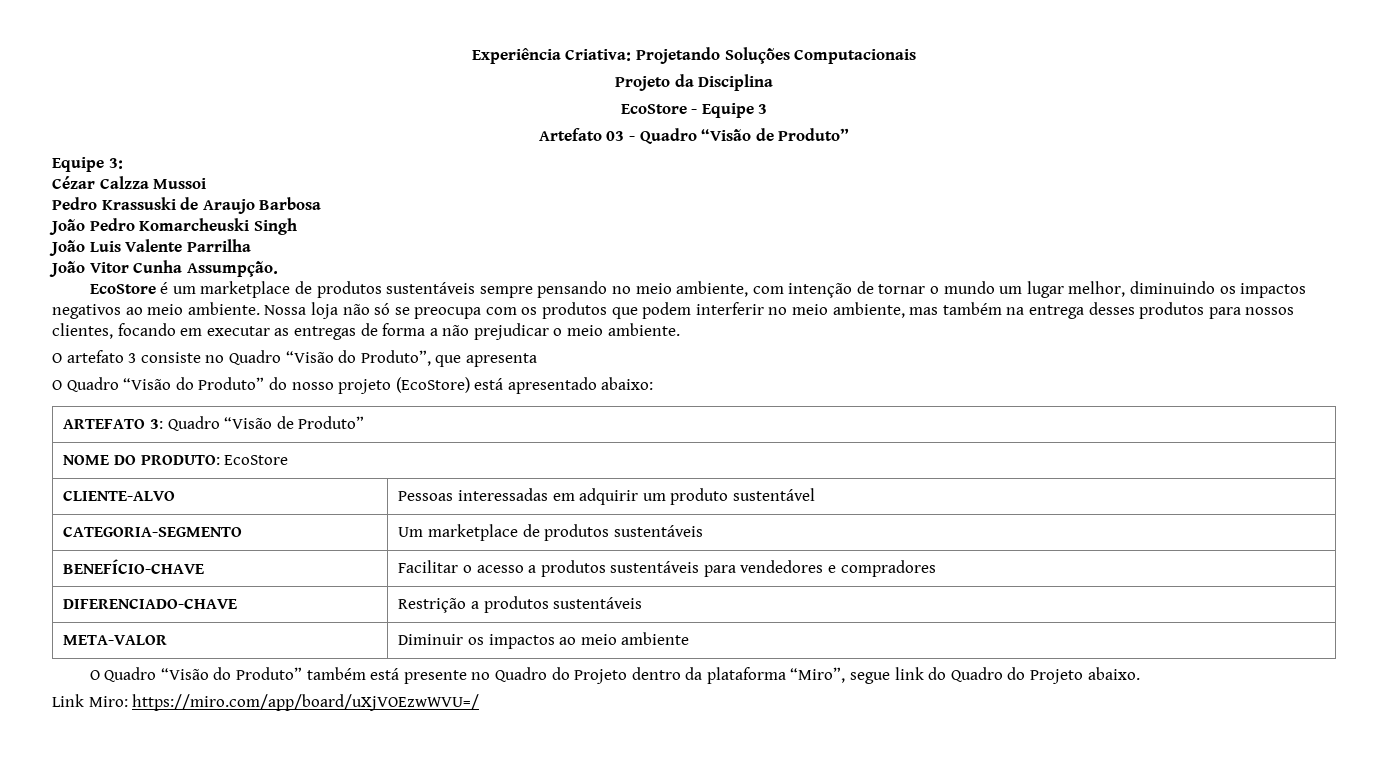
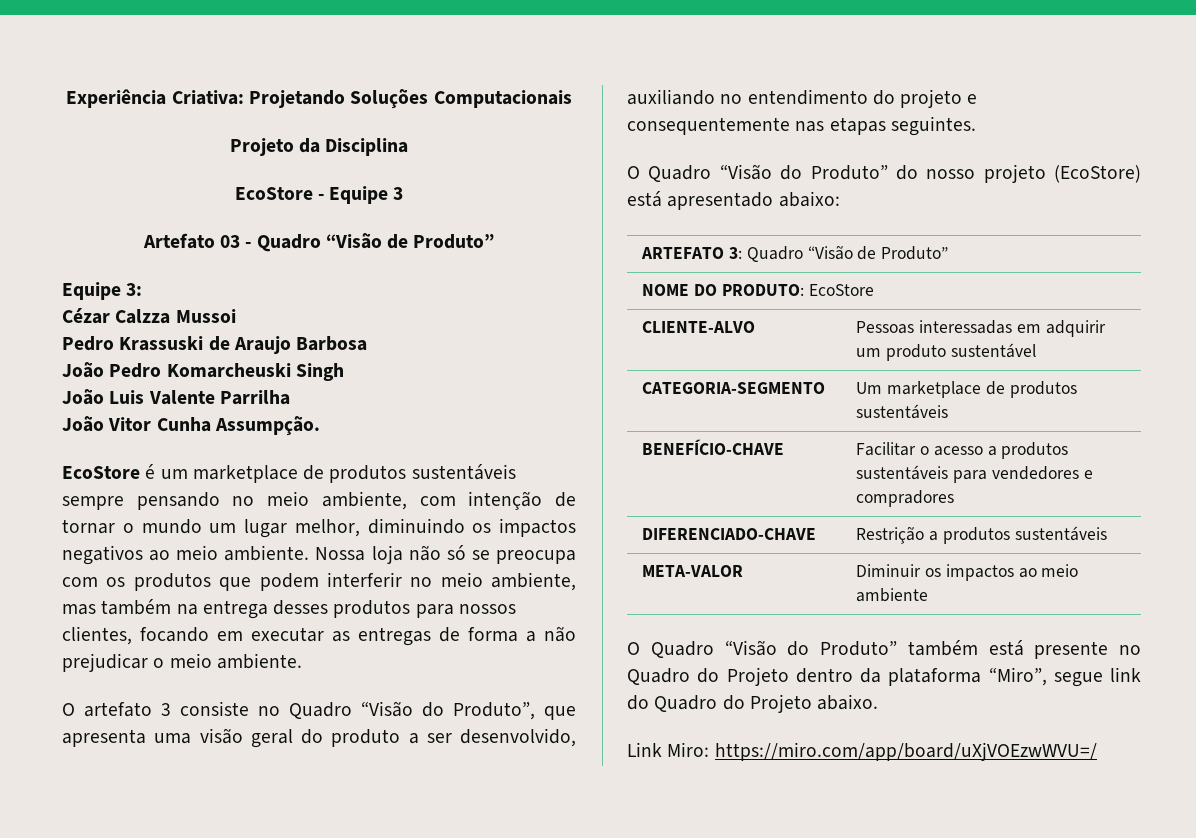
(537, 360) none -> [154,728,576,748] [627,89,978,108] [627,116,976,136] uma visão geral do produto a ser desenvolvido, auxiliando no entendimento do projeto e consequentemente nas etapas seguintes.

